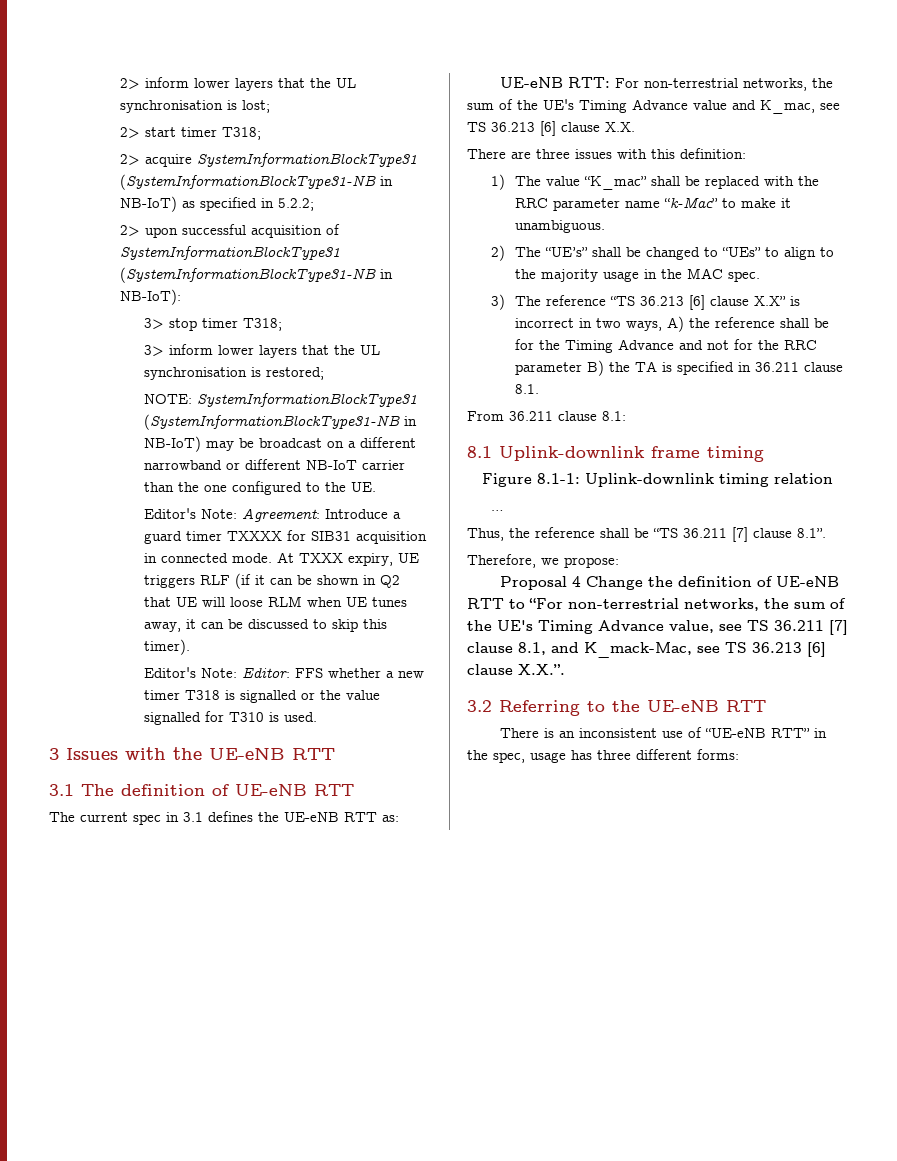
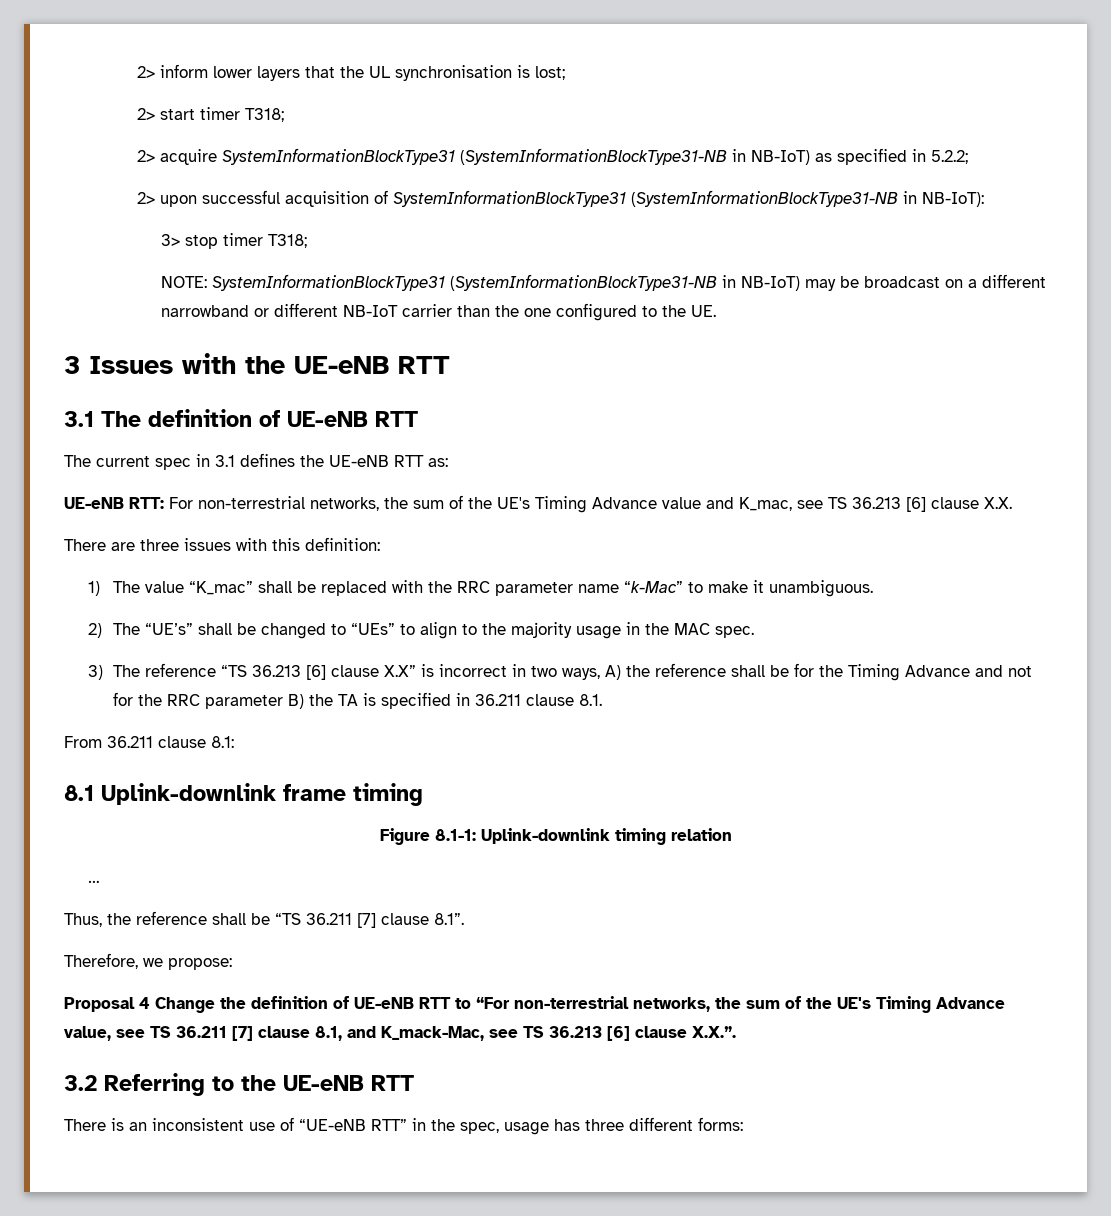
[144,344,381,358] [144,367,325,380] // 3> inform lower layers that the UL synchronisation is restored; -> (307, 241) none
[144,508,402,522] [144,530,428,544] [144,552,420,566] [144,573,401,589] [144,596,408,607] [144,619,388,632] [144,639,191,655] [144,667,425,678] [144,690,381,703] [144,711,318,725] // Editor's Note: Agreement: Introduce a guard timer TXXXX for SIB31 acquisition in connected mode. At TXXX expiry, UE triggers RLF (if it can be shown in Q2 that UE will loose RLM when UE tunes away, it can be discussed to skip this timer). // Editor's Note: Editor: FFS whether a new timer T318 is signalled or the value signalled for T310 is used. -> (716, 311) none

